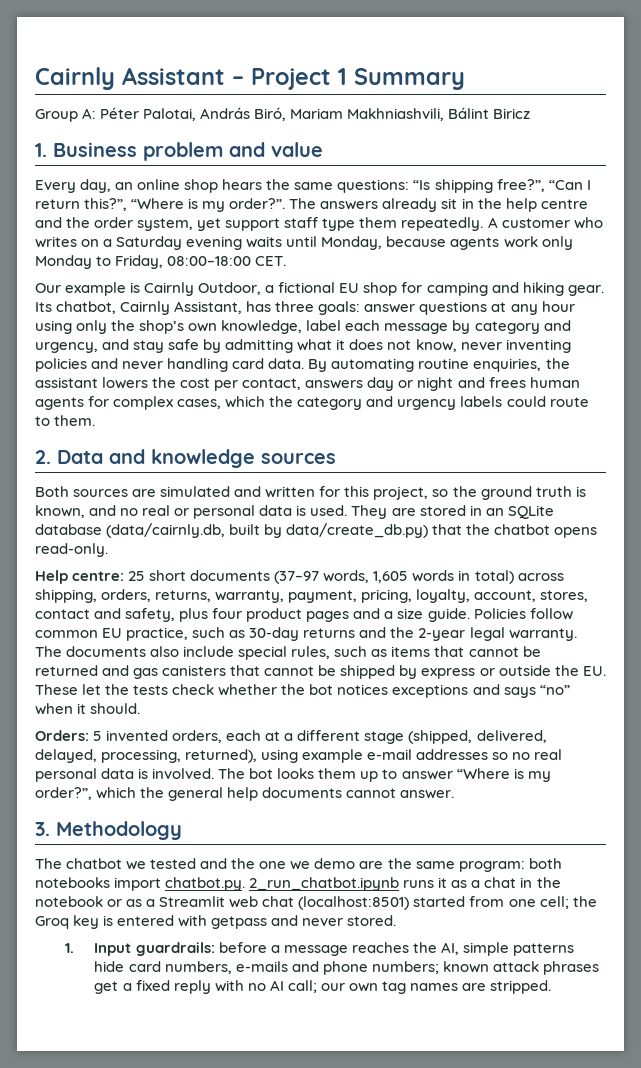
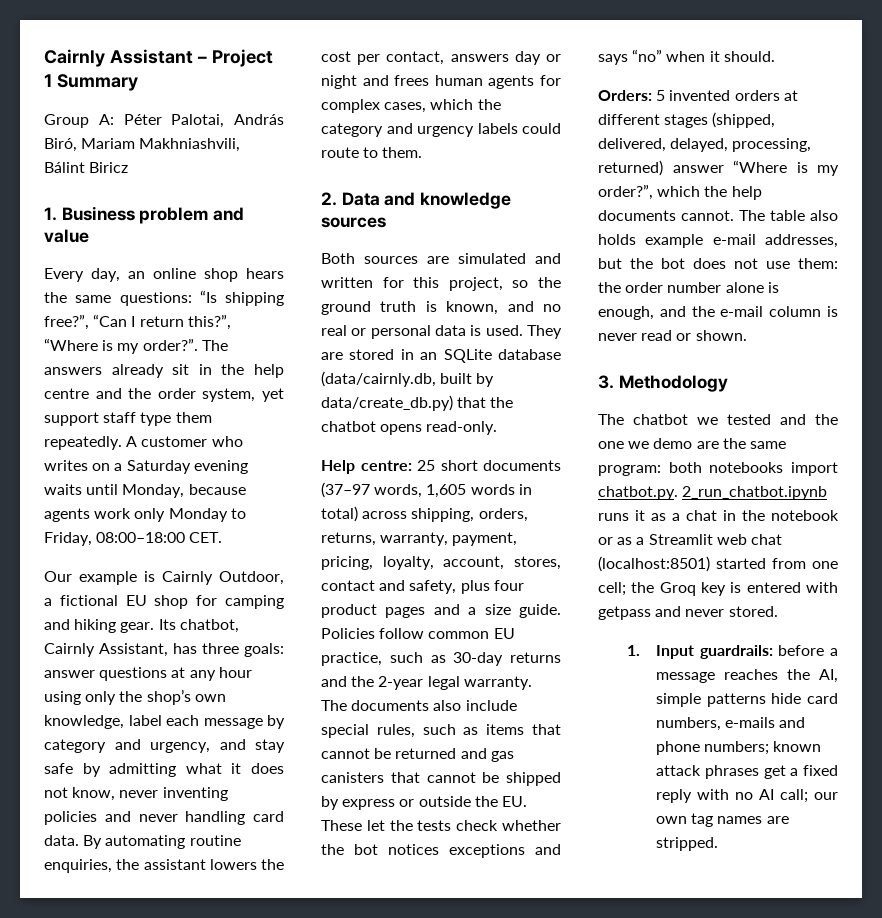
[172,730,547,744] [35,749,563,763] [35,768,398,782] orders, each at a different stage (shipped, delivered, delayed, processing, returned), using example e-mail addresses so no real personal data is involved. The bot looks them up to -> [734,90,798,101] [598,112,776,128] [598,138,812,152] [598,160,663,176] orders at different stages (shipped, delivered, delayed, processing, returned)
[168,787,224,801] general -> (728, 191) none
[346,788,455,799] cannot answer. -> [681,210,838,221] [598,234,838,248] [598,258,838,269] [598,282,779,293] [598,306,838,320] [598,330,747,341] cannot. The table also holds example e-mail addresses, but the bot does not use them: the order number alone is enough, and the e-mail column is never read or shown.

